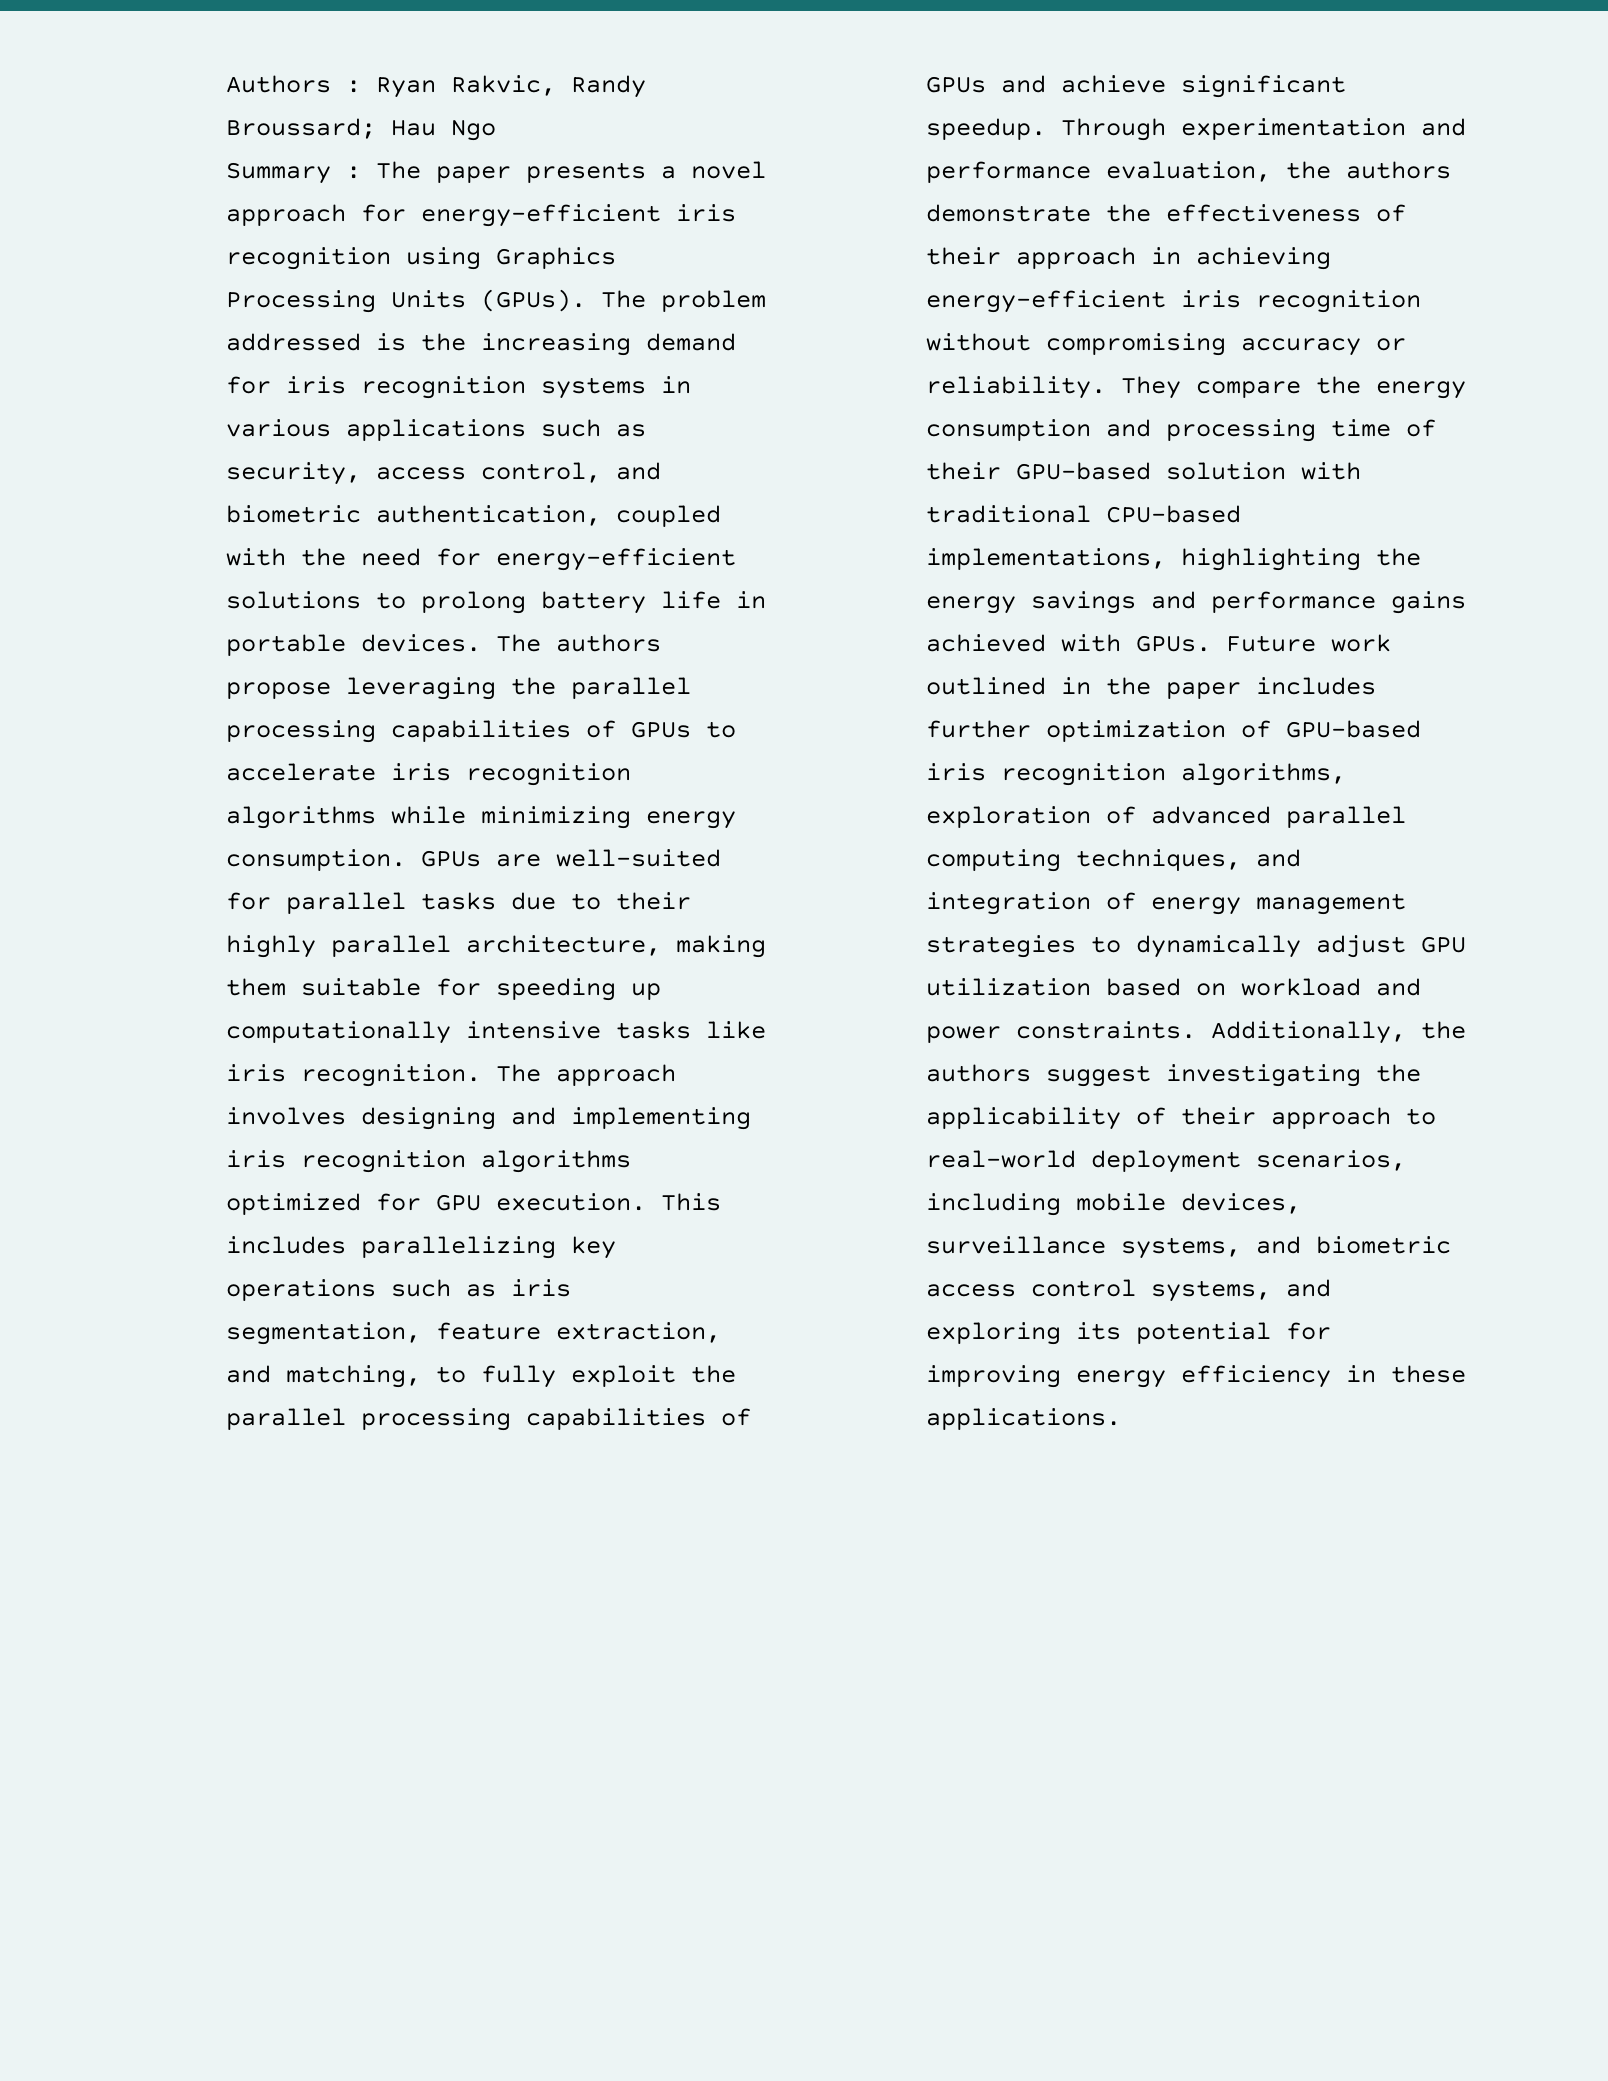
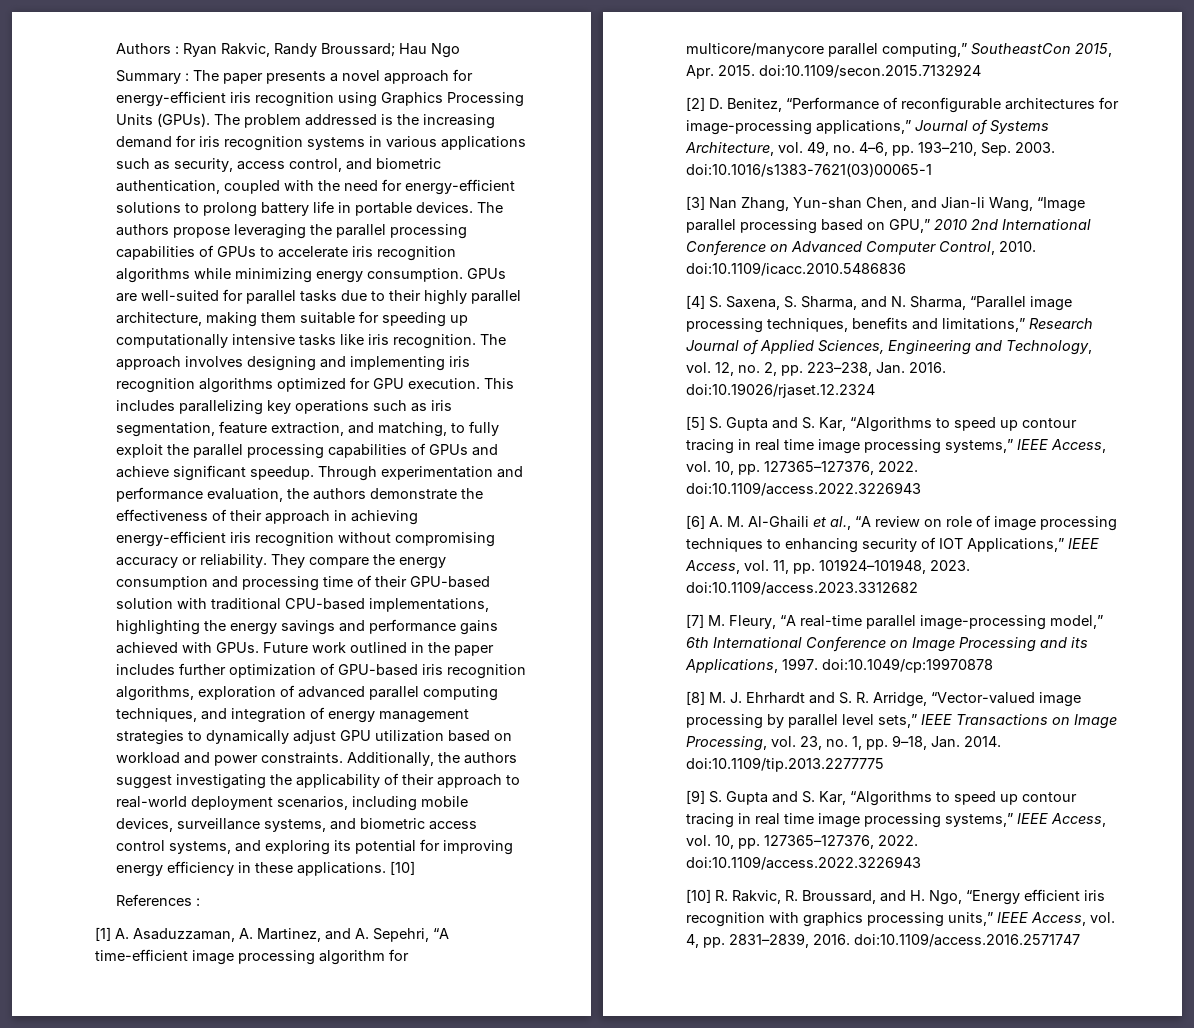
(1121, 1419) none -> [390,861,416,875] [116,894,201,906] [95,927,450,942] [95,949,410,965] [686,43,1113,58] [686,64,982,79] [686,97,1120,113] [686,119,1050,135] [685,141,1056,156] [686,163,933,177] [686,196,1086,212] [686,219,1092,234] [686,240,1037,256] [686,262,907,276] [686,295,1073,311] [686,317,1094,333] [686,339,1093,355] [686,362,947,376] [686,383,876,398] [686,416,1078,432] [686,439,1107,454] [686,461,919,475] [686,482,922,496] [686,515,1118,531] [686,537,1100,553] [685,559,971,574] [686,581,919,595] [686,614,1104,630] [686,636,1089,652] [685,658,994,673] [686,691,1082,707] [686,714,1118,729] [686,735,1002,751] [686,757,885,772] [686,790,1078,806] [686,813,1107,828] [686,835,919,849] [686,856,922,870] [686,889,1106,905] [686,912,1116,927] [686,933,1081,948] [10] // References : // [1] A. Asaduzzaman, A. Martinez, and A. Sepehri, “A time-efficient image processing algorithm for multicore/manycore parallel computing,” SoutheastCon 2015, Apr. 2015. doi:10.1109/secon.2015.7132924 // [2] D. Benitez, “Performance of reconfigurable architectures for image-processing applications,” Journal of Systems Architecture, vol. 49, no. 4–6, pp. 193–210, Sep. 2003. doi:10.1016/s1383-7621(03)00065-1 // [3] Nan Zhang, Yun-shan Chen, and Jian-li Wang, “Image parallel processing based on GPU,” 2010 2nd International Conference on Advanced Computer Control, 2010. doi:10.1109/icacc.2010.5486836 // [4] S. Saxena, S. Sharma, and N. Sharma, “Parallel image processing techniques, benefits and limitations,” Research Journal of Applied Sciences, Engineering and Technology, vol. 12, no. 2, pp. 223–238, Jan. 2016. doi:10.19026/rjaset.12.2324 // [5] S. Gupta and S. Kar, “Algorithms to speed up contour tracing in real time image processing systems,” IEEE Access, vol. 10, pp. 127365–127376, 2022. doi:10.1109/access.2022.3226943 // [6] A. M. Al-Ghaili et al., “A review on role of image processing techniques to enhancing security of IOT Applications,” IEEE Access, vol. 11, pp. 101924–101948, 2023. doi:10.1109/access.2023.3312682 // [7] M. Fleury, “A real-time parallel image-processing model,” 6th International Conference on Image Processing and its Applications, 1997. doi:10.1049/cp:19970878 // [8] M. J. Ehrhardt and S. R. Arridge, “Vector-valued image processing by parallel level sets,” IEEE Transactions on Image Processing, vol. 23, no. 1, pp. 9–18, Jan. 2014. doi:10.1109/tip.2013.2277775 // [9] S. Gupta and S. Kar, “Algorithms to speed up contour tracing in real time image processing systems,” IEEE Access, vol. 10, pp. 127365–127376, 2022. doi:10.1109/access.2022.3226943 // [10] R. Rakvic, R. Broussard, and H. Ngo, “Energy efficient iris recognition with graphics processing units,” IEEE Access, vol. 4, pp. 2831–2839, 2016. doi:10.1109/access.2016.2571747

